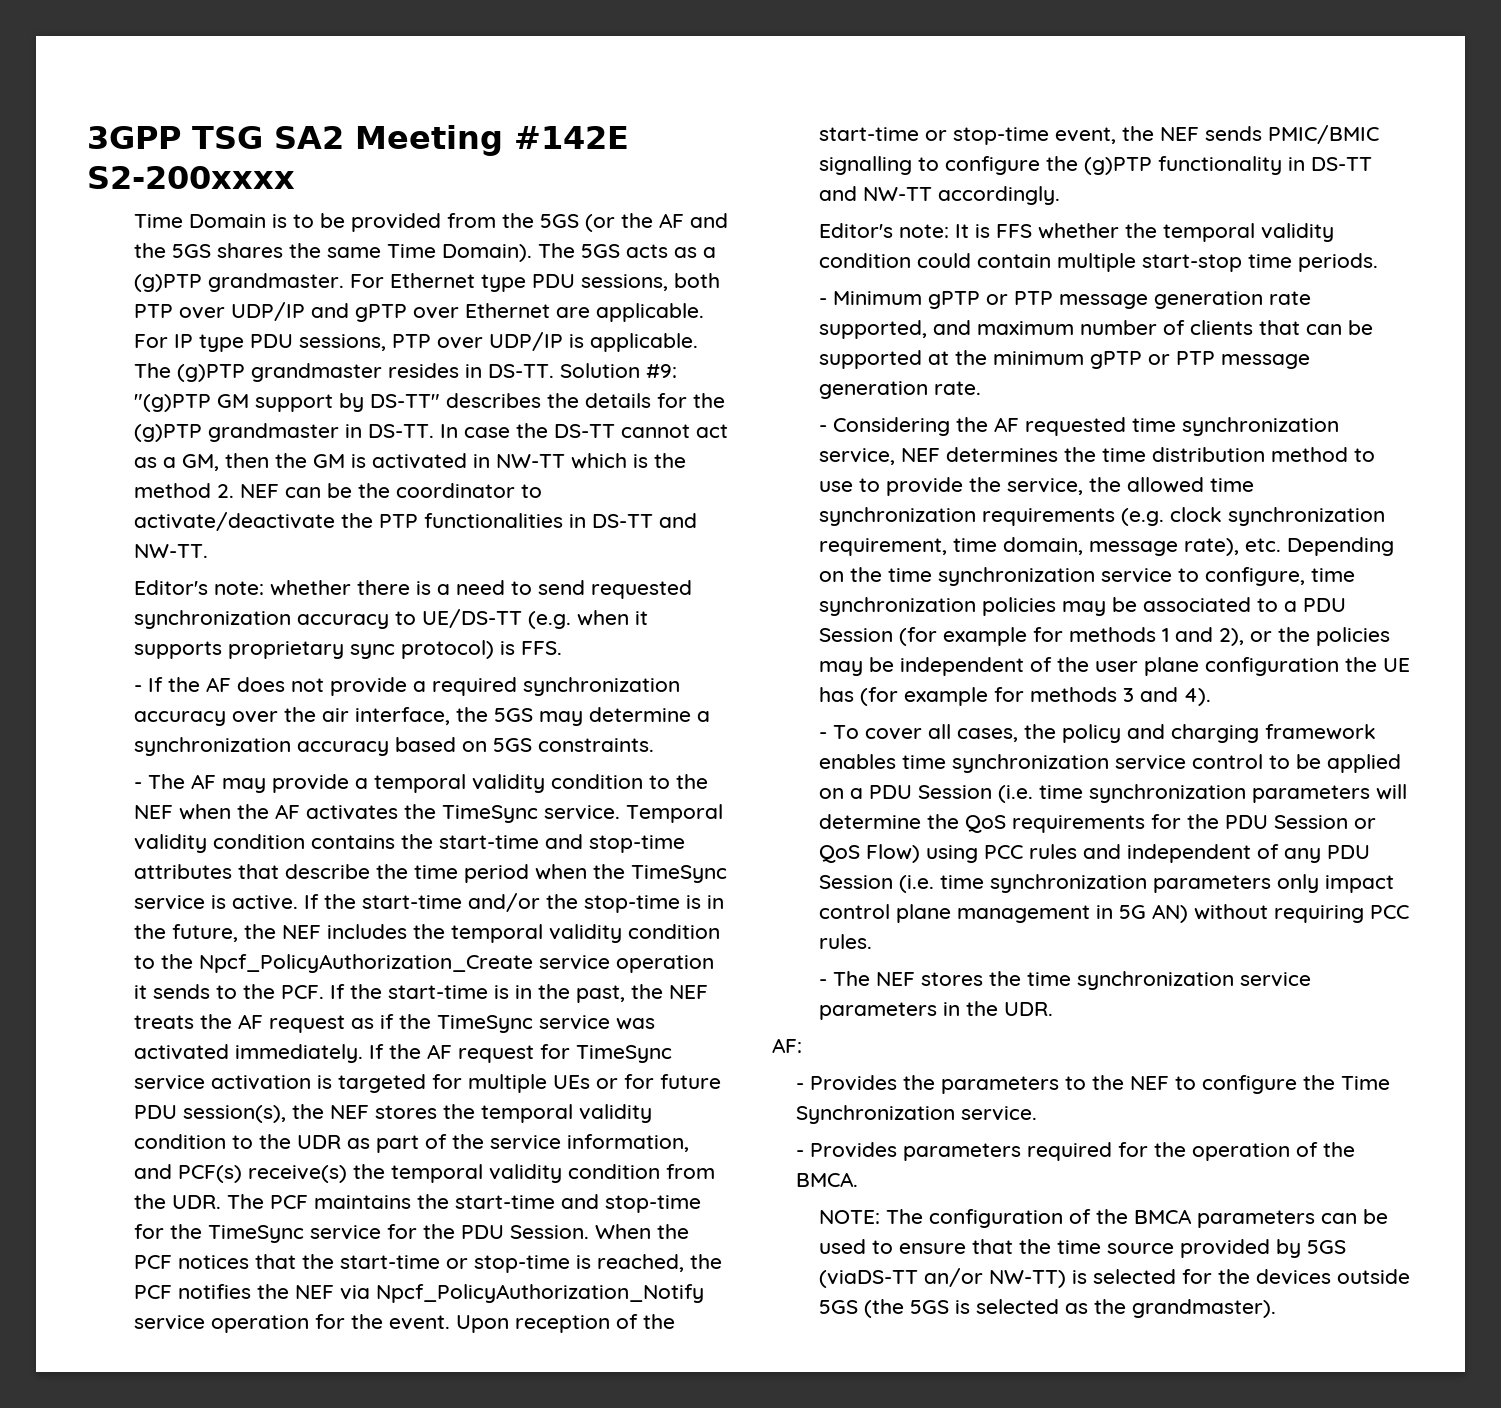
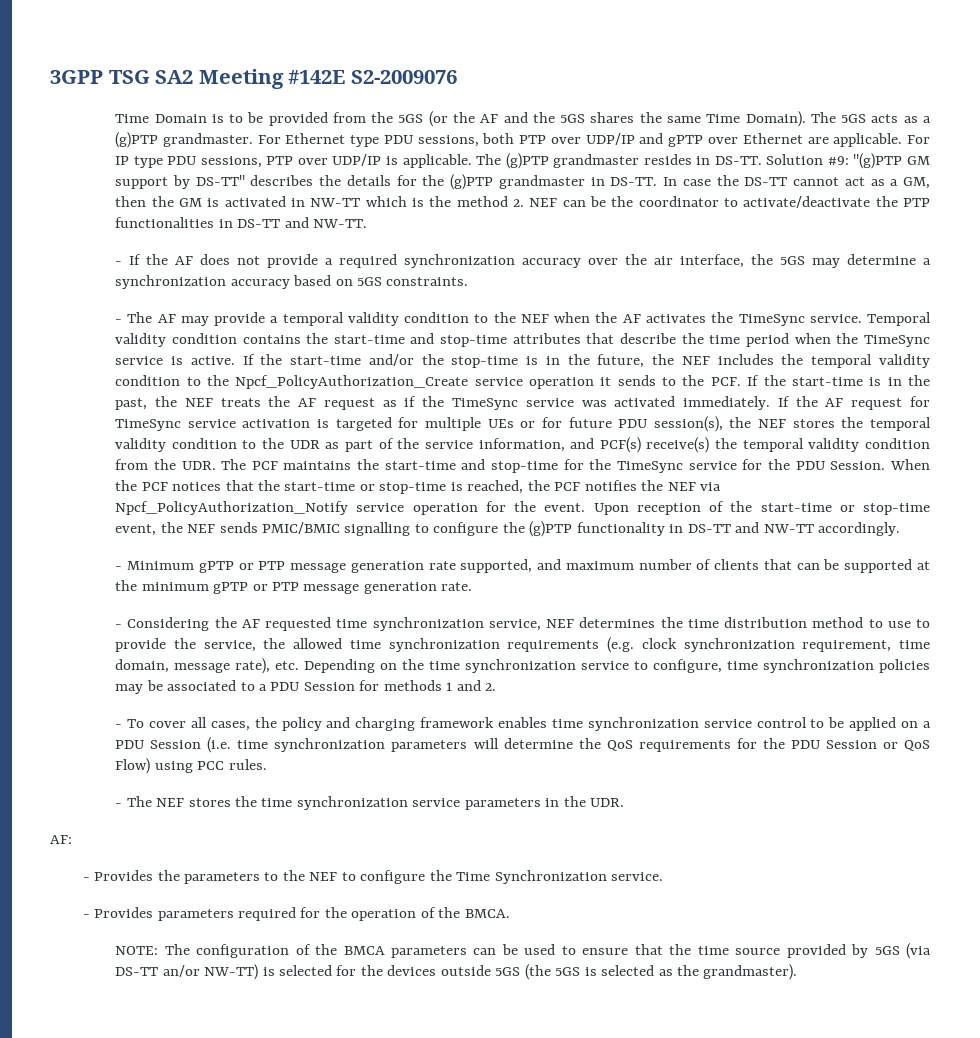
[87,166,295,189] S2-200xxxx -> [350,70,457,84] S2-2009076
[134,580,693,599] [134,609,649,629] [134,640,563,659] // Editor's note: whether there is a need to send requested synchronization accuracy to UE/DS-TT (e.g. when it supports proprietary sync protocol) is FFS. -> (368, 223) none
[819,223,1335,242] [819,253,1379,272] // Editor's note: It is FFS whether the temporal validity condition could contain multiple start-stop time periods. -> (901, 529) none
[899,627,1028,646] (for example -> (355, 686) none
[1219,627,1391,646] [819,657,1411,676] [819,687,1212,706] 2), or the policies may be independent of the user plane configuration the UE has (for example for methods 3 and 4). -> [485,683,497,691] 2.
[1029,844,1371,863] [819,874,1395,893] [819,904,1410,923] rules and independent of any PDU Session (i.e. time synchronization parameters only impact control plane management in 5G AN) without requiring PCC -> (225, 765) none
[819,1270,919,1288] (viaDS-TT -> [905,943,931,959] [115,967,159,976] (via DS-TT

